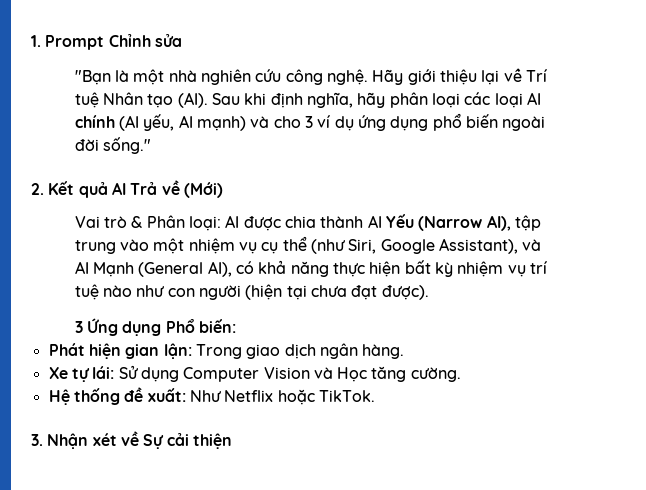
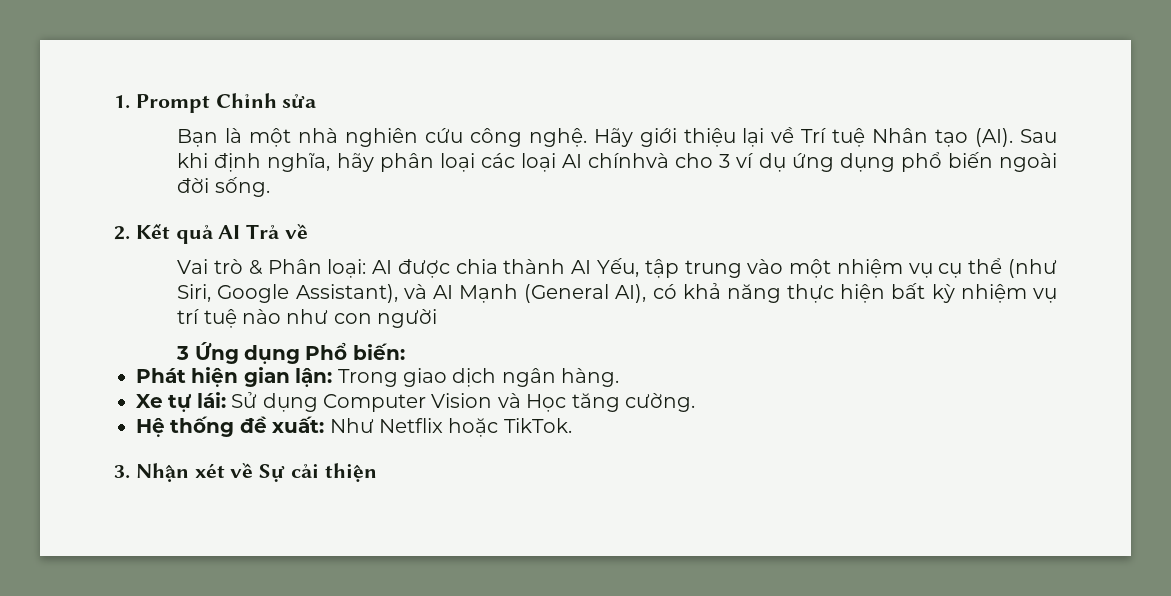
[74,70,111,85] "Bạn -> [177,129,219,147] Bạn
[74,114,270,131] chính (AI yếu, AI mạnh) và -> [588,153,670,168] chínhvà
[102,137,151,154] sống." -> [214,177,270,197] sống.
[183,182,223,198] (Mới) -> (309, 231) none
[385,214,511,231] Yếu (Narrow AI), -> [597,258,640,277] Yếu,
[245,284,429,300] (hiện tại chưa đạt được). -> (438, 318) none

